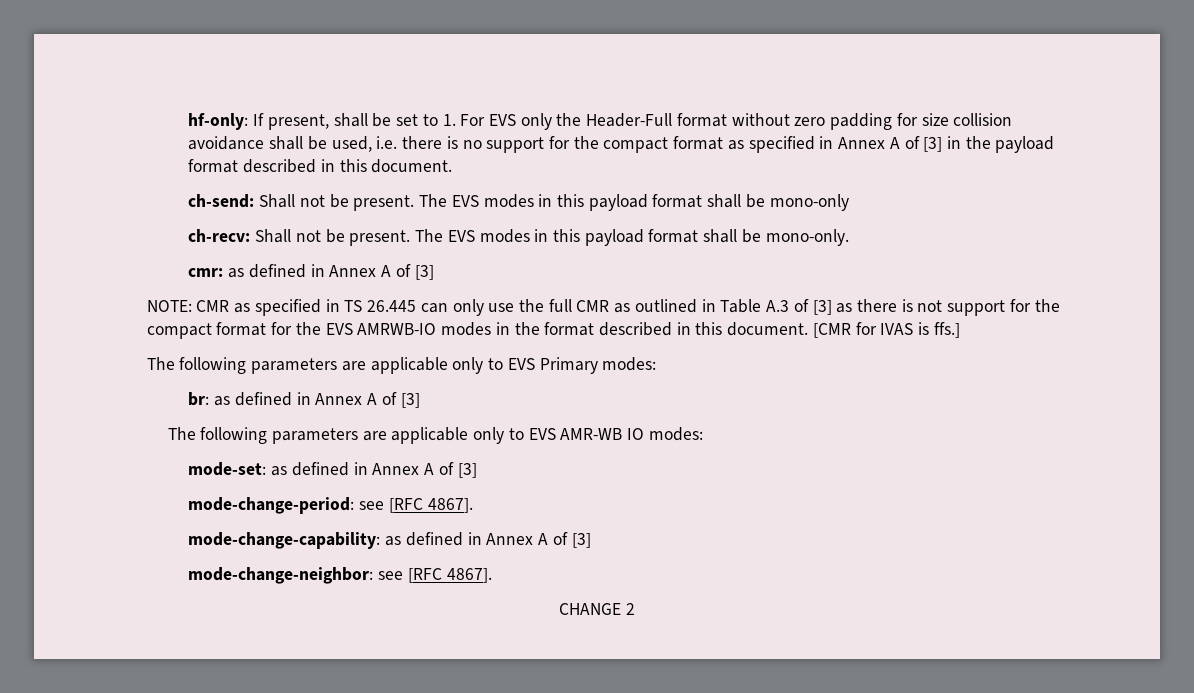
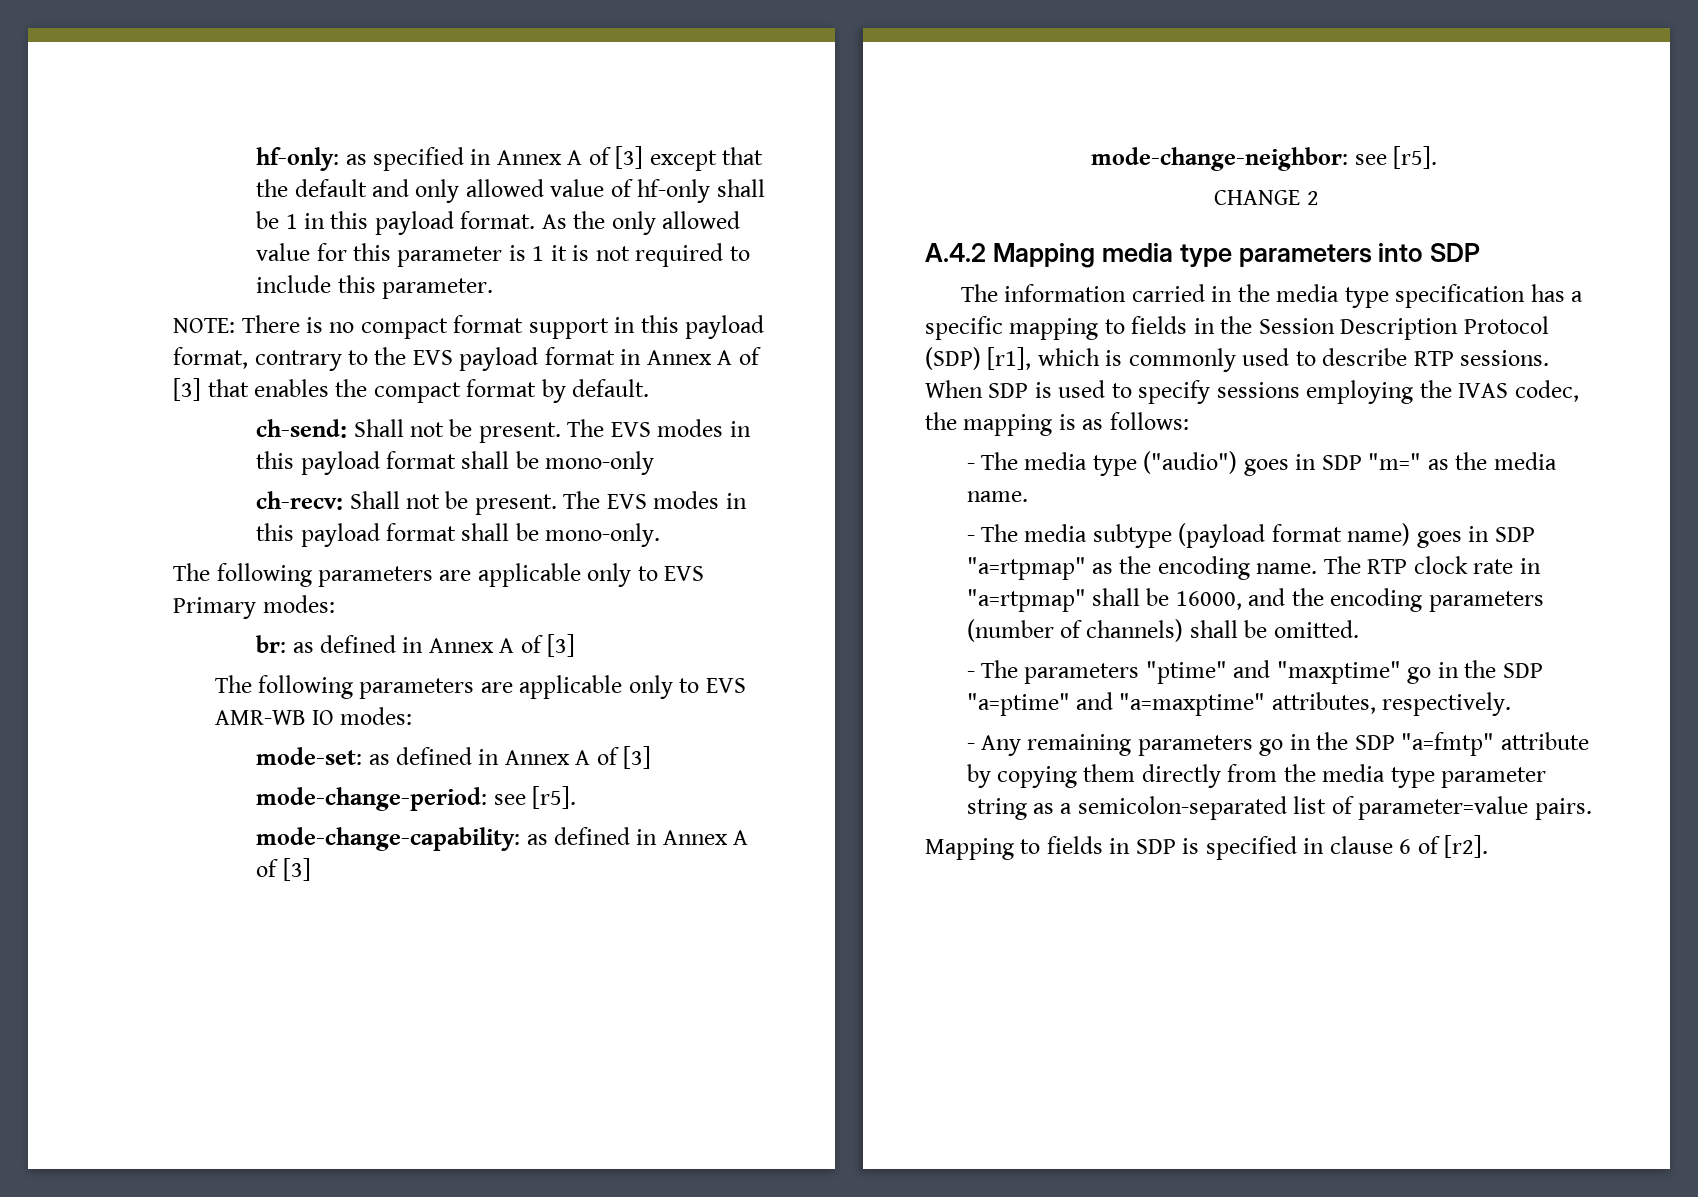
[253,113,1013,130] [188,136,724,153] If present, shall be set to 1. For EVS only the Header-Full format without zero padding for size collision avoidance shall be used, i.e. there is no support for the compact format -> (340, 159) none
[946,136,1055,153] [188,159,453,173] in the payload format described in this document. -> [649,147,764,171] [256,179,765,203] [256,211,741,235] [256,243,750,267] [256,275,493,299] [173,315,765,339] [173,347,761,371] [173,378,650,403] except that the default and only allowed value of hf-only shall be 1 in this payload format. As the only allowed value for this parameter is 1 it is not required to include this parameter. // NOTE: There is no compact format support in this payload format, contrary to the EVS payload format in Annex A of [3] that enables the compact format by default.
[188,264,434,280] [146,299,1060,316] [146,322,960,339] // cmr: as defined in Annex A of [3] // NOTE: CMR as specified in TS 26.445 can only use the full CMR as outlined in Table A.3 of [3] as there is not support for the compact format for the EVS AMRWB-IO modes in the format described in this document. [CMR for IVAS is ffs.] -> (661, 535) none
[388,498,473,513] [RFC 4867]. -> [531,786,576,809] [r5].
[407,568,492,583] [RFC 4867]. -> [1392,146,1437,169] [r5].
(635, 609) none -> [925,243,1481,268] [960,284,1584,308] [925,316,1549,340] [925,347,1550,372] [925,380,1579,404] [925,412,1189,436] [966,451,1557,476] [966,491,1028,502] [966,523,1535,548] [966,556,1541,580] [966,588,1544,612] [966,619,1359,642] [966,660,1543,684] [966,692,1512,716] [966,732,1589,756] [966,764,1547,788] [966,796,1592,820] [925,835,1489,860] // A.4.2 Mapping media type parameters into SDP // The information carried in the media type specification has a specific mapping to fields in the Session Description Protocol (SDP) [r1], which is commonly used to describe RTP sessions. When SDP is used to specify sessions employing the IVAS codec, the mapping is as follows: // - The media type ("audio") goes in SDP "m=" as the media name. // - The media subtype (payload format name) goes in SDP "a=rtpmap" as the encoding name. The RTP clock rate in "a=rtpmap" shall be 16000, and the encoding parameters (number of channels) shall be omitted. // - The parameters "ptime" and "maxptime" go in the SDP "a=ptime" and "a=maxptime" attributes, respectively. // - Any remaining parameters go in the SDP "a=fmtp" attribute by copying them directly from the media type parameter string as a semicolon-separated list of parameter=value pairs. // Mapping to fields in SDP is specified in clause 6 of [r2].

